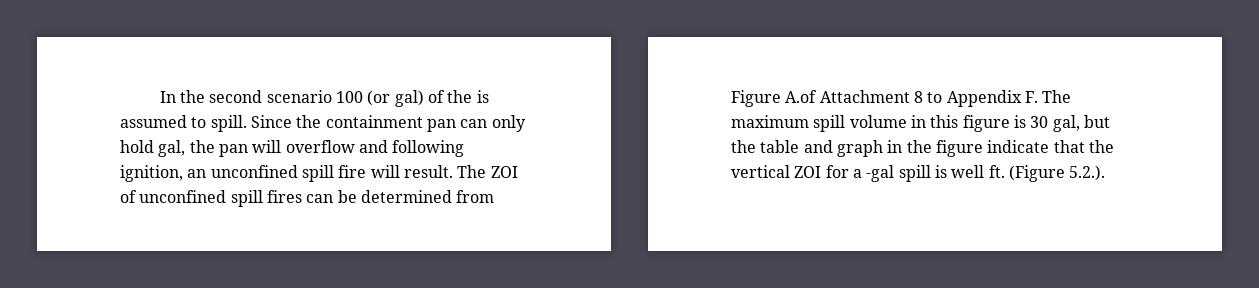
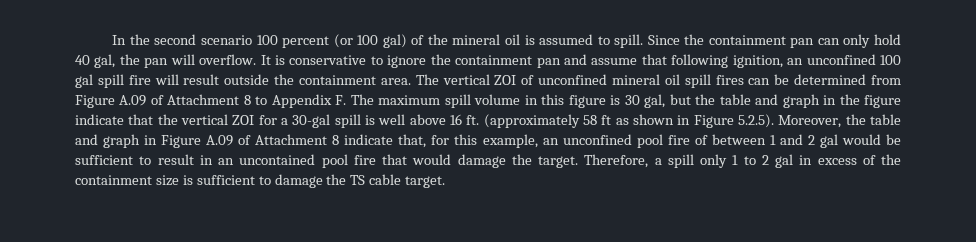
[367,90,391,106] (or -> [282,34,379,48] percent (or 100
(473, 96) none -> [452,34,520,45] mineral oil
(154, 146) none -> [75,55,90,65] 40
[285,140,388,153] overflow and -> [199,54,667,68] overflow. It is conservative to ignore the containment pan and assume that
(298, 171) none -> [880,55,902,65] [75,74,93,88] 100 gal
[403,165,487,178] result. The -> [183,74,490,85] result outside the containment area. The vertical
(227, 196) none -> [611,74,680,85] mineral oil
[785,90,818,103] A.of -> [119,95,164,106] A.09 of
[866,165,895,182] -gal -> [292,114,331,128] 30-gal
[988,165,1106,182] ft. (Figure 5.2.). -> [409,114,902,128] [75,134,901,148] [75,154,901,168] [75,174,446,188] above 16 ft. (approximately 58 ft as shown in Figure 5.2.5). Moreover, the table and graph in Figure A.09 of Attachment 8 indicate that, for this example, an unconfined pool fire of between 1 and 2 gal would be sufficient to result in an uncontained pool fire that would damage the target. Therefore, a spill only 1 to 2 gal in excess of the containment size is sufficient to damage the TS cable target.

